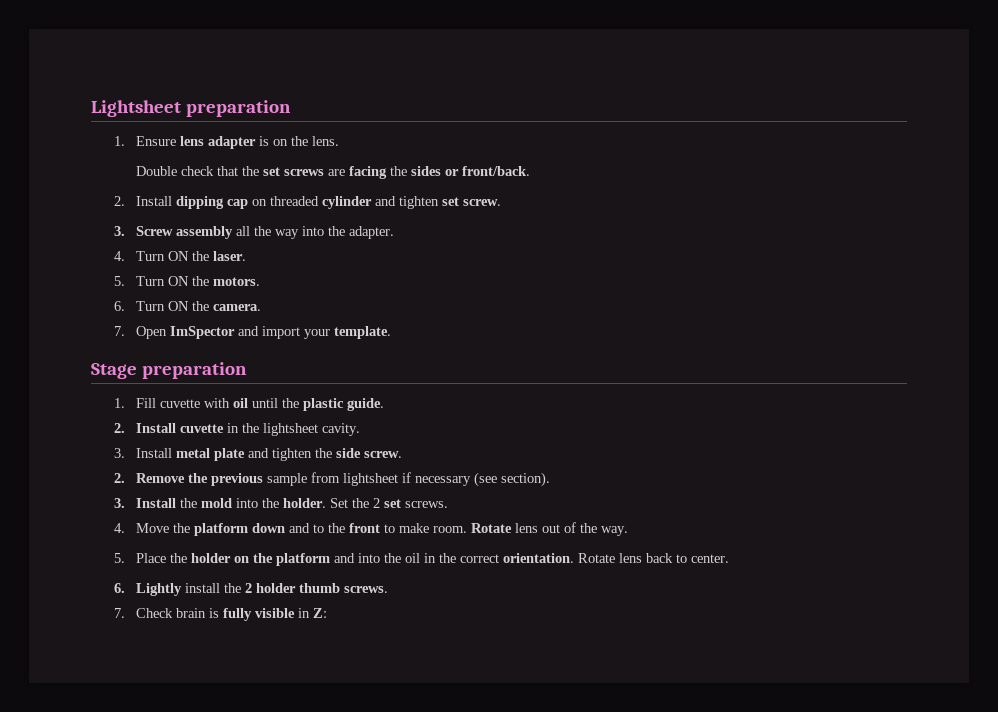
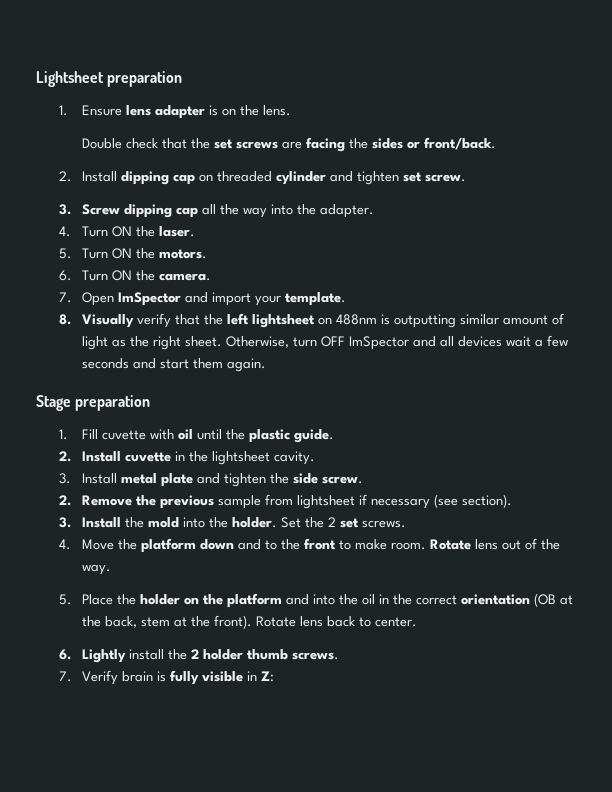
[176,226,234,239] assembly -> [124,204,199,218] dipping cap
(392, 332) none -> [59,313,565,328] [82,335,569,350] [82,358,267,372] // 8. Visually verify that the left lightsheet on 488nm is outputting similar amount of light as the right sheet. Otherwise, turn OFF ImSpector and all devices wait a few seconds and start them again.
[503,553,575,563] orientation. -> [461,593,574,607] [82,615,253,629] orientation (OB at the back, stem at the front).
[136,608,174,618] Check -> [82,670,119,685] Verify

